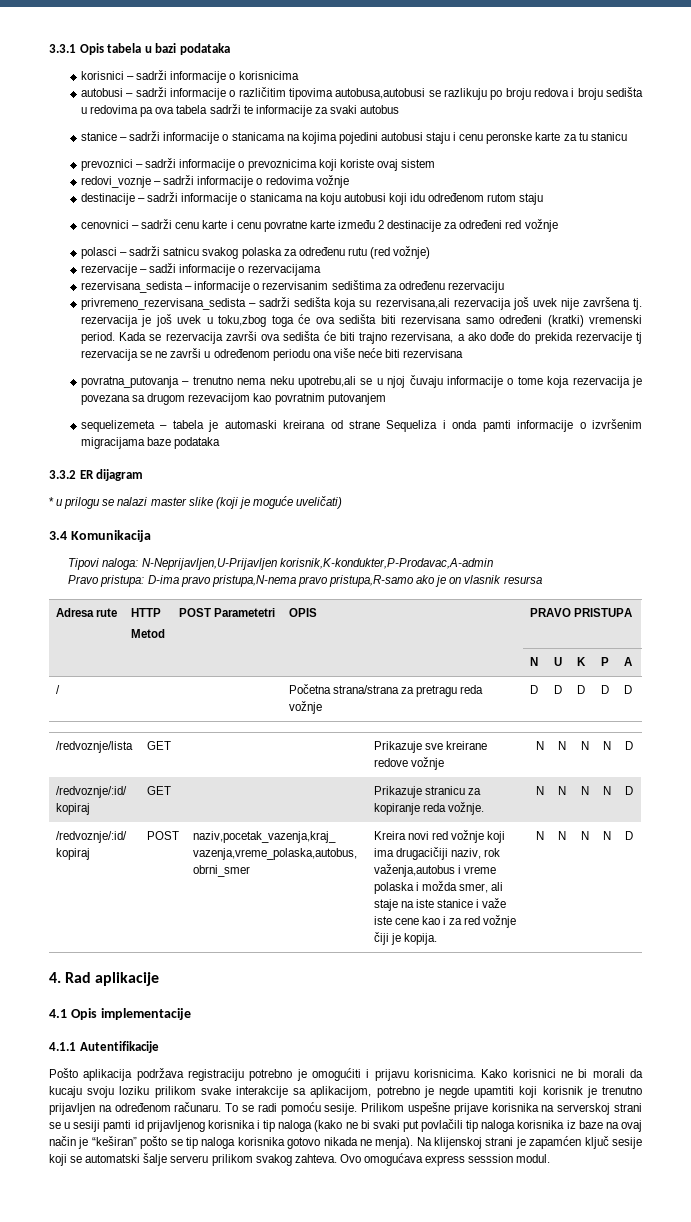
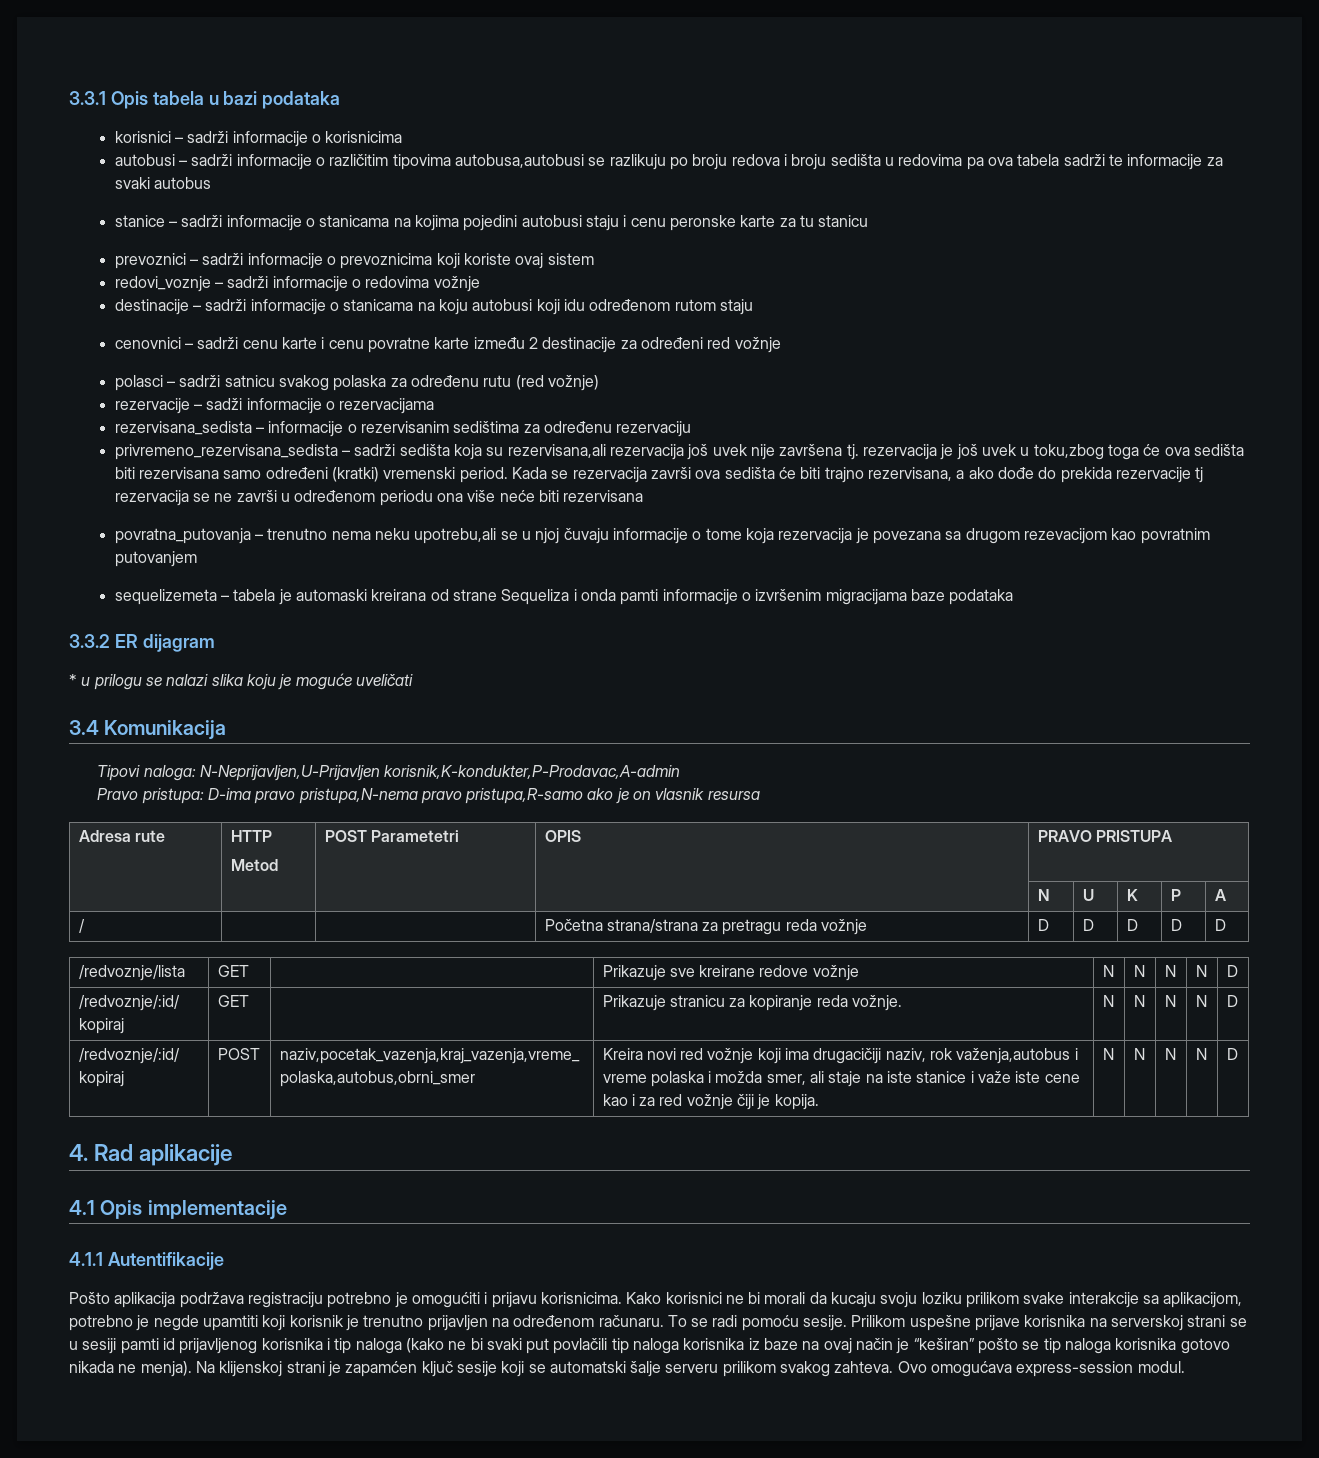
[150,497,238,509] master slike (koji -> [211,674,276,690] slika koju
[296,496,343,509] uveličati) -> [355,674,413,686] uveličati
[425,1154,514,1166] express sesssion -> [1016,1361,1134,1377] express-session

